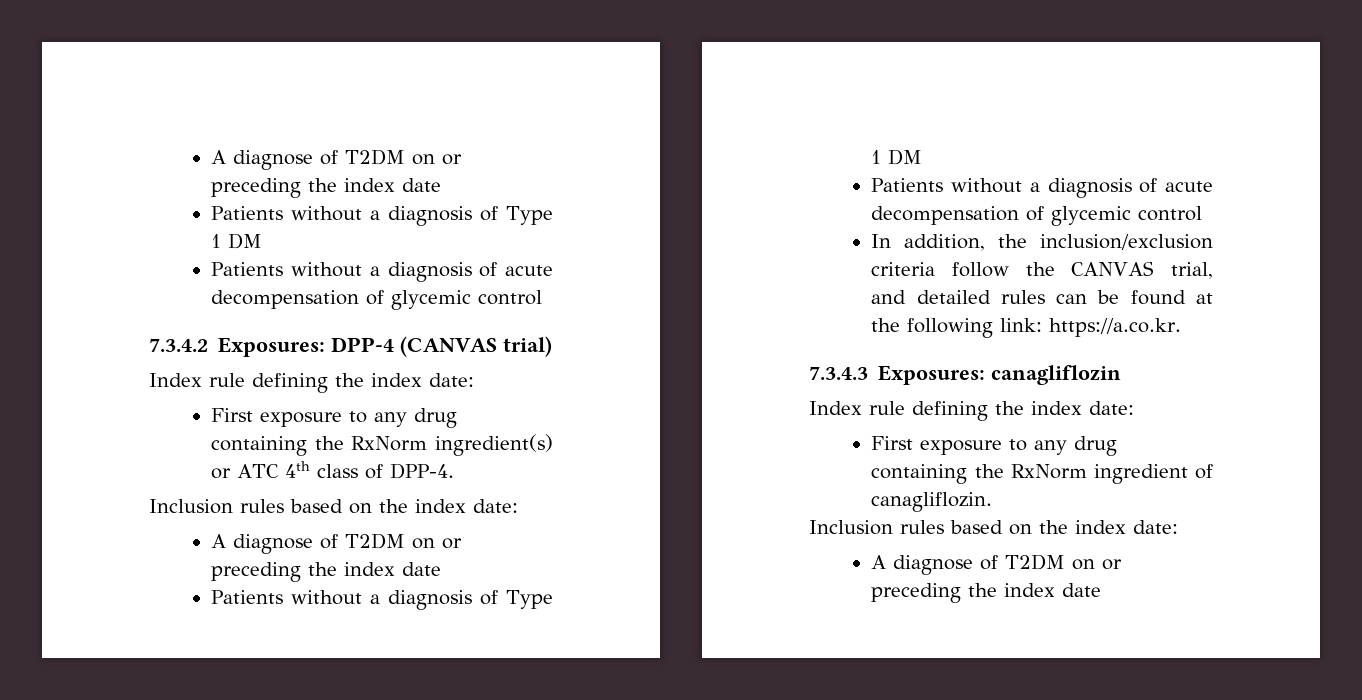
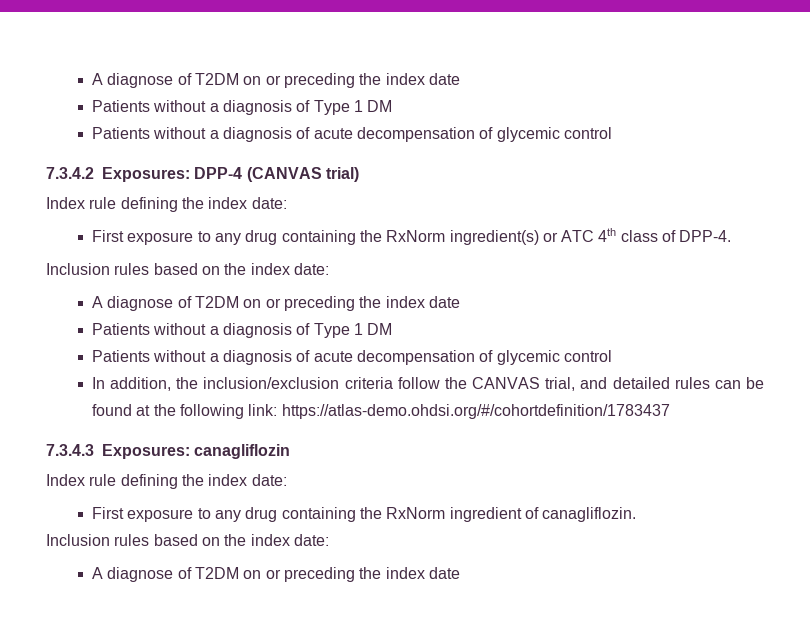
[1049,318,1182,337] https://a.co.kr. -> [281,404,670,419] https://atlas-demo.ohdsi.org/#/cohortdefinition/1783437

